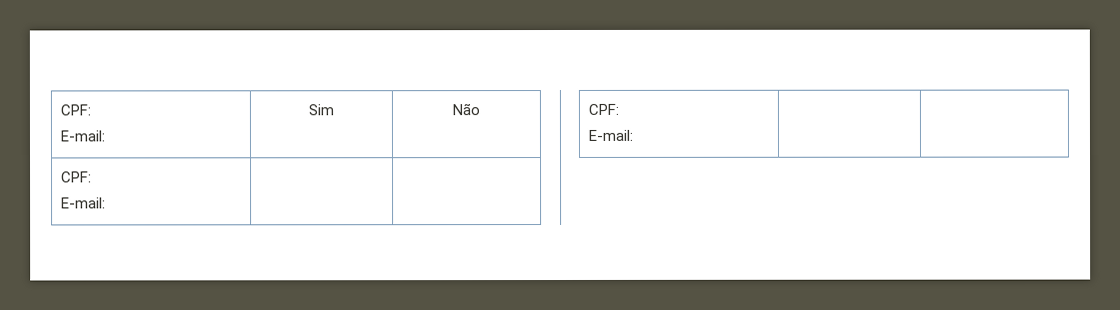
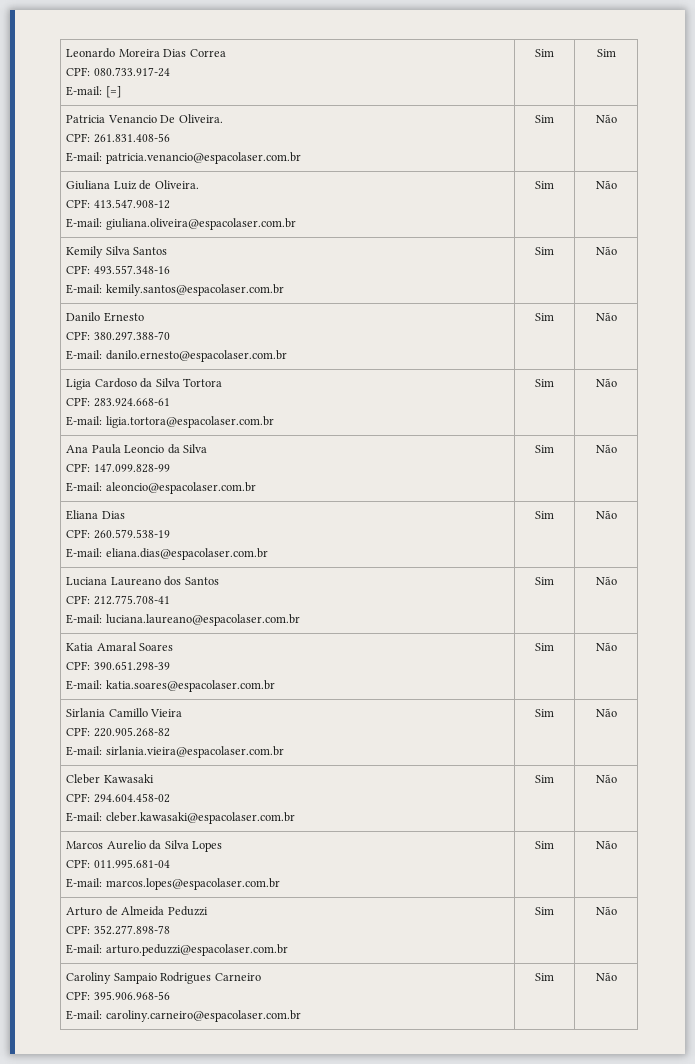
[60,104,92,116] [60,130,106,142] [308,104,334,116] [452,103,480,116] [61,171,93,183] [61,197,107,209] [588,103,620,115] [588,129,634,141] CPF: // E-mail: | Sim | Não // CPF: // E-mail: | | // CPF: // E-mail: | | -> [66,48,226,58] [66,67,170,77] [66,86,121,98] [535,49,554,57] [596,49,616,57] [66,114,223,123] [66,133,170,143] [66,152,301,164] [535,115,554,123] [595,114,617,123] [66,180,199,190] [66,199,170,209] [66,218,296,230] [535,181,554,189] [595,180,617,189] [66,246,168,258] [66,265,170,274] [66,284,284,296] [535,247,554,255] [595,246,617,255] [66,312,144,322] [66,331,170,341] [66,350,287,362] [535,313,554,321] [595,312,617,321] [66,378,222,390] [66,397,170,407] [66,416,274,428] [535,379,554,387] [595,378,617,387] [66,444,207,454] [66,463,170,473] [66,482,256,494] [535,445,554,453] [595,444,617,453] [66,510,125,520] [66,529,170,539] [66,548,268,560] [535,511,554,519] [595,510,617,519] [66,576,219,586] [66,595,170,605] [66,614,300,626] [535,577,554,585] [595,576,617,585] [66,642,174,651] [66,661,170,671] [66,680,275,692] [535,643,554,651] [595,642,617,651] [66,708,183,717] [66,727,170,737] [66,746,284,758] [535,709,554,717] [595,708,617,717] [66,774,154,784] [66,793,170,803] [66,812,295,824] [535,775,554,783] [595,774,617,783] [66,840,222,852] [66,859,170,868] [66,878,280,890] [535,841,554,849] [595,840,617,849] [66,906,208,916] [66,925,170,935] [66,944,288,956] [535,907,554,915] [595,906,617,915] [66,972,261,984] [66,991,170,1000] [66,1010,301,1022] [535,973,554,981] [595,972,617,981] Leonardo Moreira Dias Correa // CPF: 080.733.917-24 // E-mail: [=] | Sim | Sim // Patricia Venancio De Oliveira. // CPF: 261.831.408-56 // E-mail: patricia.venancio@espacolaser.com.br | Sim | Não // Giuliana Luiz de Oliveira. // CPF: 413.547.908-12 // E-mail: giuliana.oliveira@espacolaser.com.br | Sim | Não // Kemily Silva Santos // CPF: 493.557.348-16 // E-mail: kemily.santos@espacolaser.com.br | Sim | Não // Danilo Ernesto // CPF: 380.297.388-70 // E-mail: danilo.ernesto@espacolaser.com.br | Sim | Não // Ligia Cardoso da Silva Tortora // CPF: 283.924.668-61 // E-mail: ligia.tortora@espacolaser.com.br | Sim | Não // Ana Paula Leoncio da Silva // CPF: 147.099.828-99 // E-mail: aleoncio@espacolaser.com.br | Sim | Não // Eliana Dias // CPF: 260.579.538-19 // E-mail: eliana.dias@espacolaser.com.br | Sim | Não // Luciana Laureano dos Santos // CPF: 212.775.708-41 // E-mail: luciana.laureano@espacolaser.com.br | Sim | Não // Katia Amaral Soares // CPF: 390.651.298-39 // E-mail: katia.soares@espacolaser.com.br | Sim | Não // Sirlania Camillo Vieira // CPF: 220.905.268-82 // E-mail: sirlania.vieira@espacolaser.com.br | Sim | Não // Cleber Kawasaki // CPF: 294.604.458-02 // E-mail: cleber.kawasaki@espacolaser.com.br | Sim | Não // Marcos Aurelio da Silva Lopes // CPF: 011.995.681-04 // E-mail: marcos.lopes@espacolaser.com.br | Sim | Não // Arturo de Almeida Peduzzi // CPF: 352.277.898-78 // E-mail: arturo.peduzzi@espacolaser.com.br | Sim | Não // Caroliny Sampaio Rodrigues Carneiro // CPF: 395.906.968-56 // E-mail: caroliny.carneiro@espacolaser.com.br | Sim | Não

